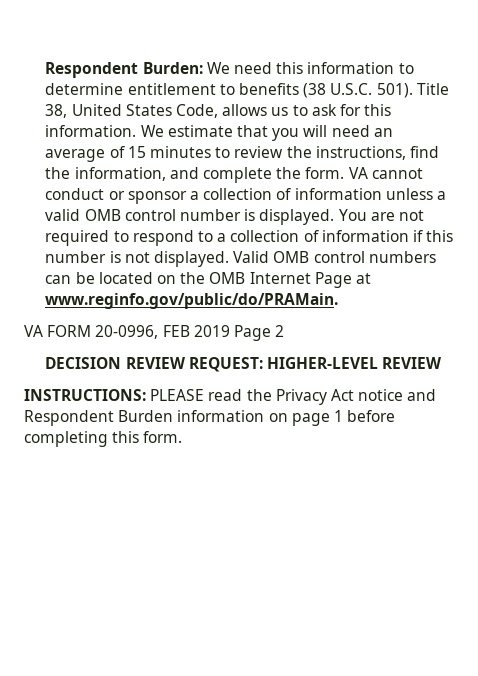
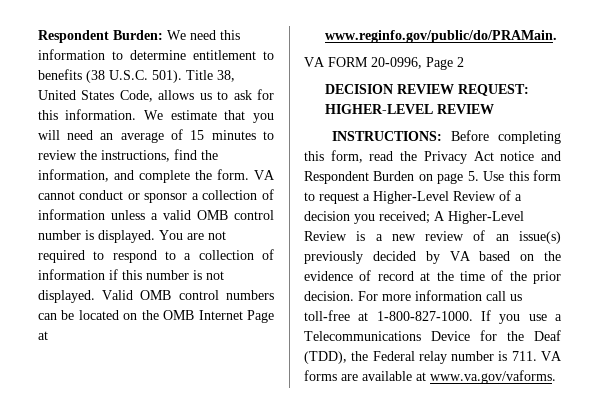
[162,325,230,337] FEB 2019 -> (422, 63) none
[150,389,205,401] PLEASE -> [451,130,561,144] [304,150,363,163] Before completing this form,
[177,410,265,422] information -> (415, 176) none
[333,410,396,422] [24,431,183,447] 1 before completing this form. -> [467,170,561,181] [304,190,522,204] [304,211,524,224] [304,230,561,244] [304,251,561,264] [304,270,561,284] [304,290,522,301] [304,310,562,324] [304,330,561,341] [304,351,562,364] [304,370,556,384] 5. Use this form to request a Higher-Level Review of a decision you received; A Higher-Level Review is a new review of an issue(s) previously decided by VA based on the evidence of record at the time of the prior decision. For more information call us toll-free at 1-800-827-1000. If you use a Telecommunications Device for the Deaf (TDD), the Federal relay number is 711. VA forms are available at www.va.gov/vaforms.

